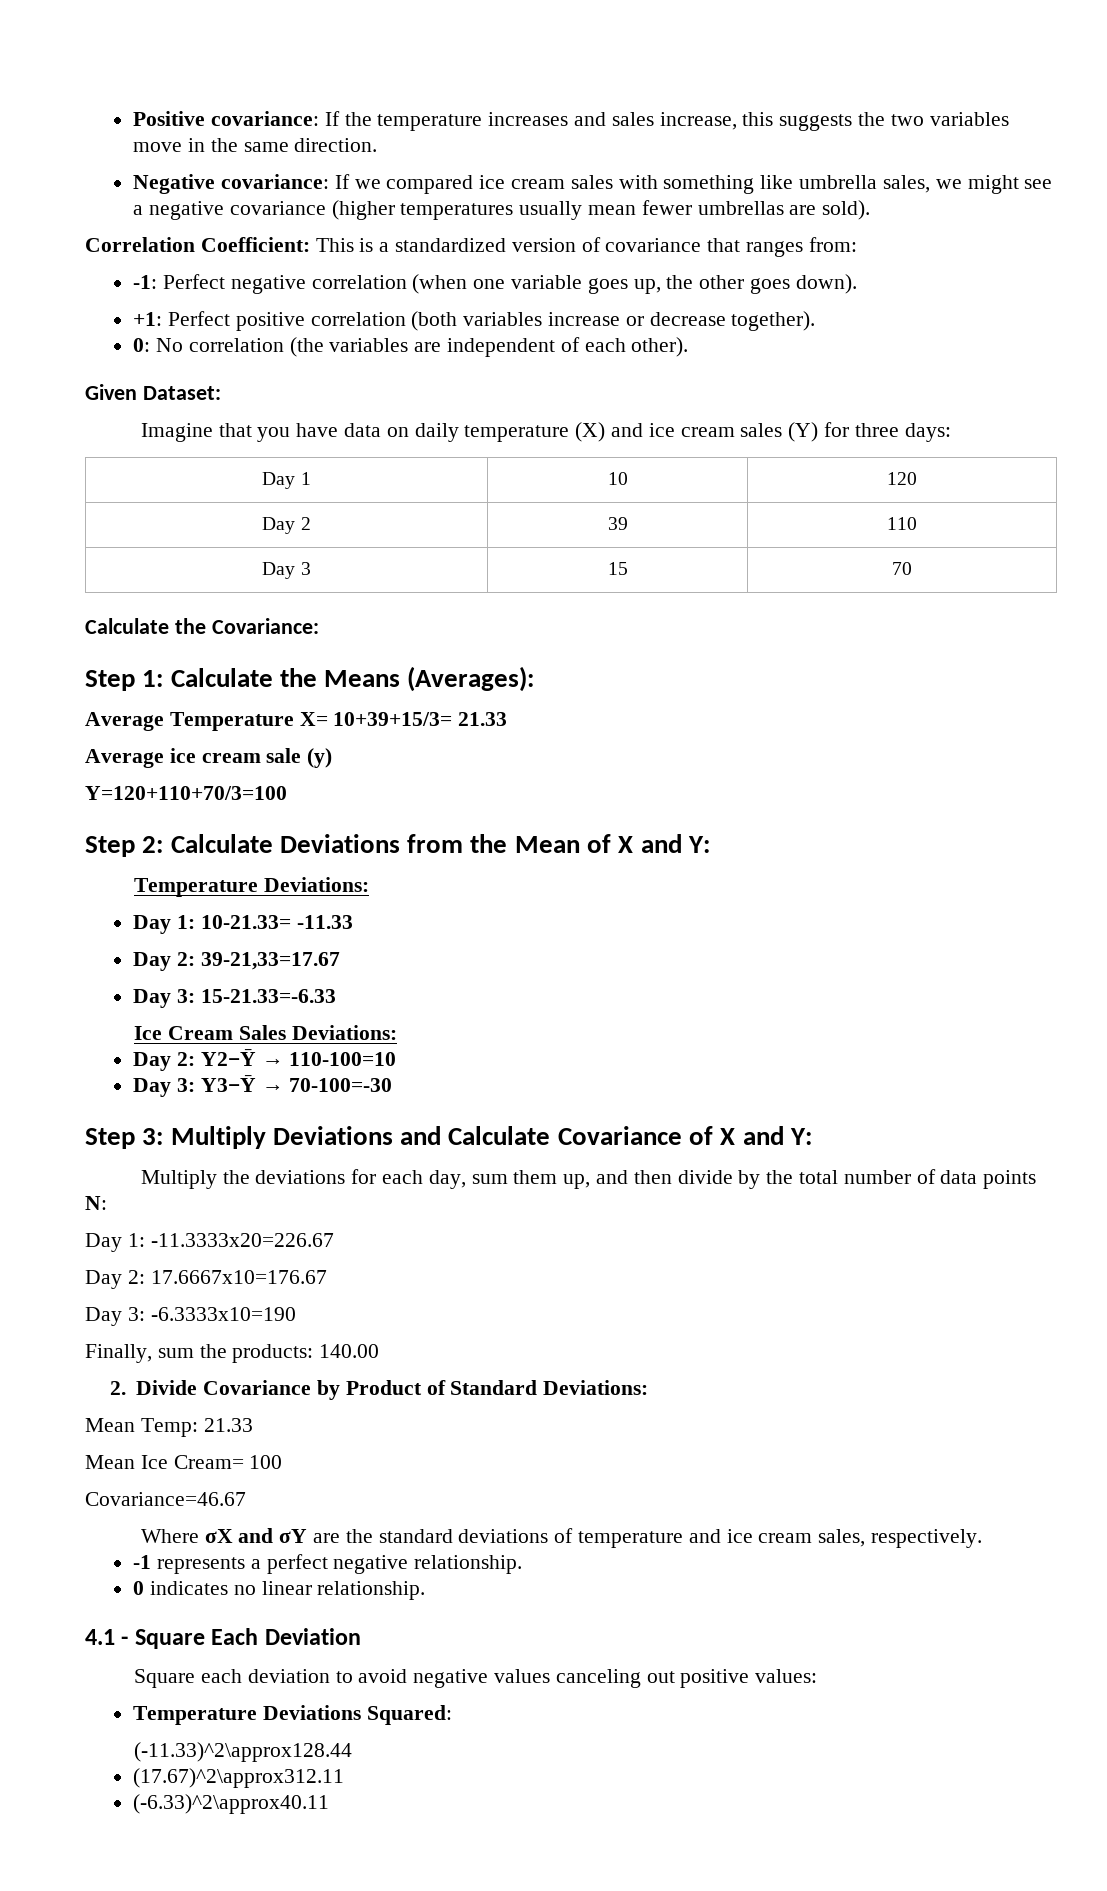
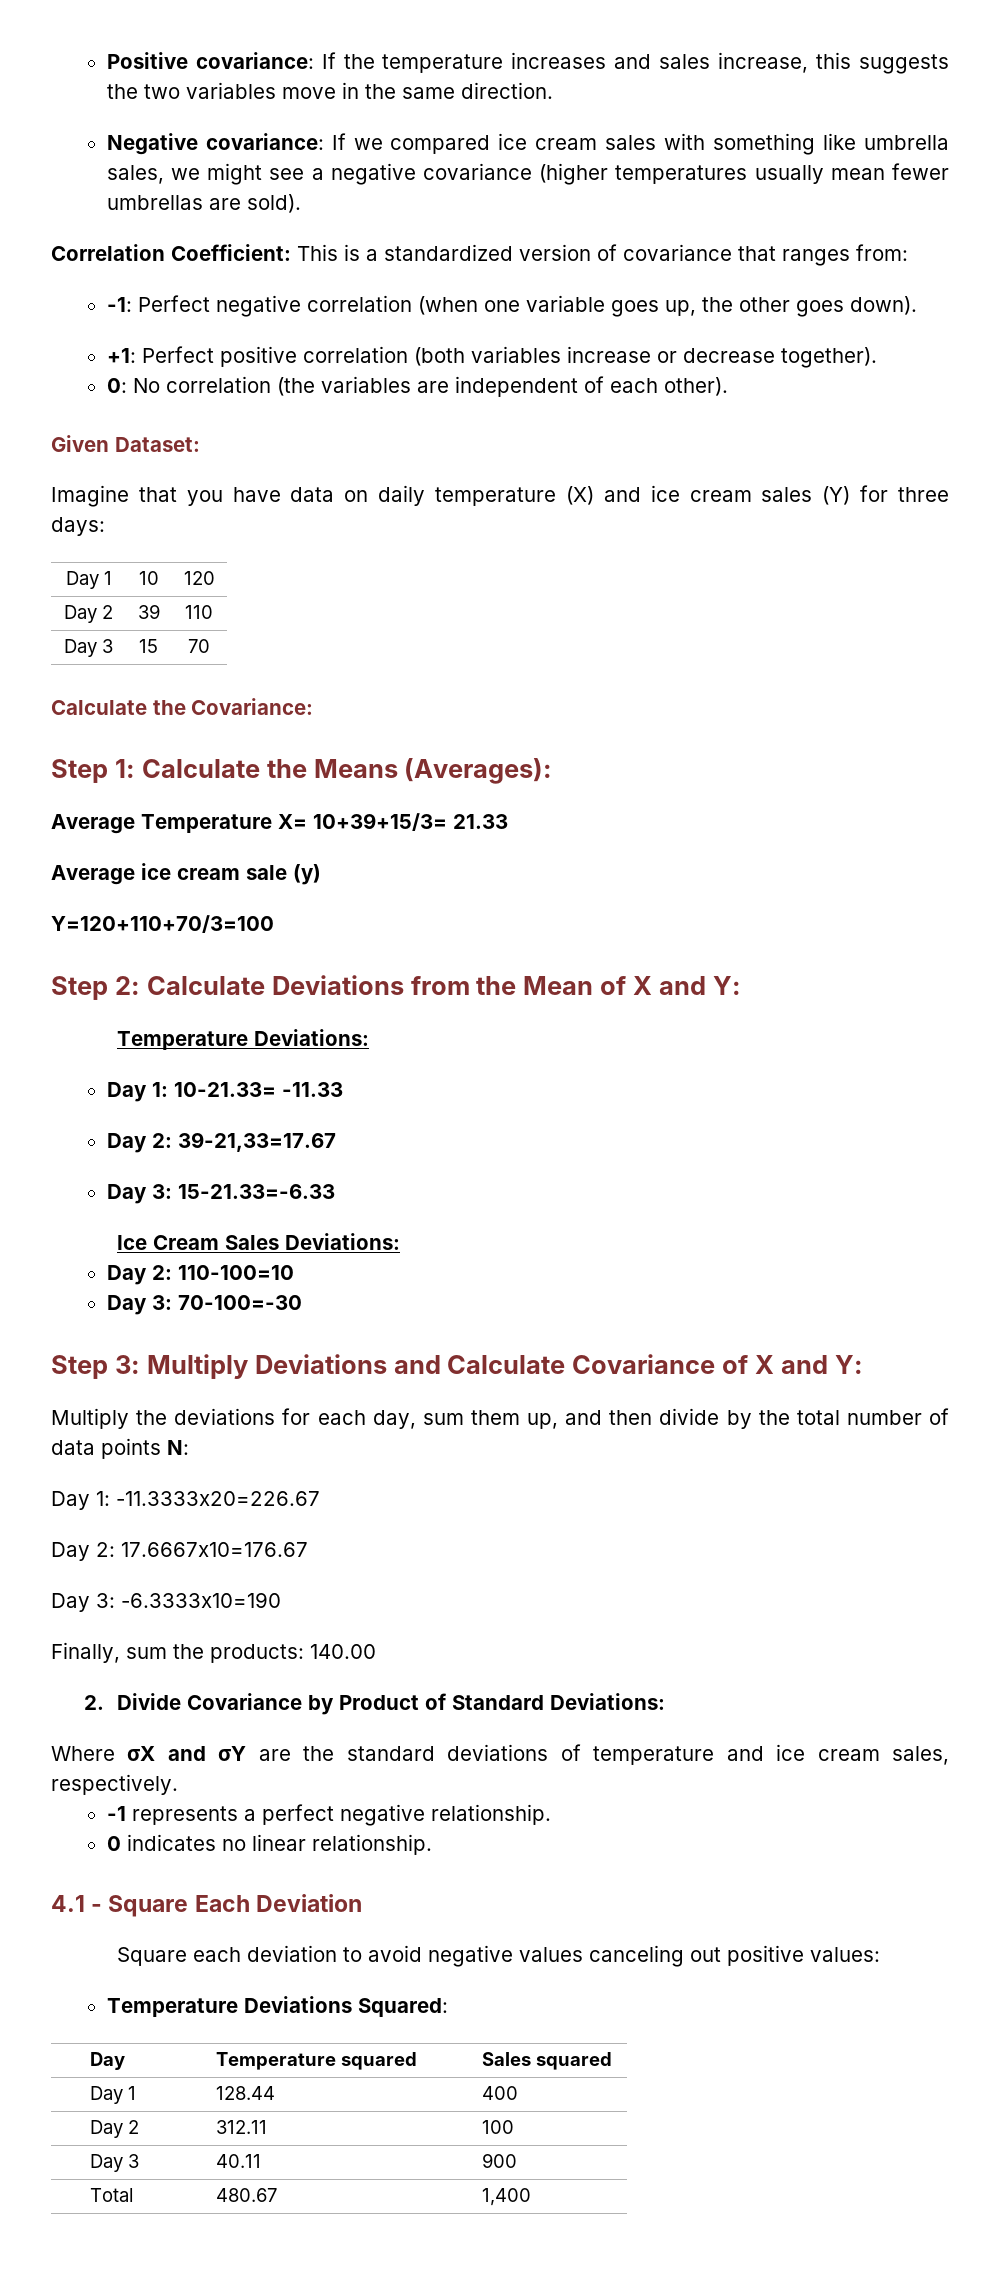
[200,1049,284,1066] Y2−Ȳ → -> (172, 1272) none
[200,1075,284,1092] Y3−Ȳ → -> (172, 1302) none
[85,1418,253,1437] [85,1455,283,1469] [85,1492,246,1506] // Mean Temp: 21.33 // Mean Ice Cream= 100 // Covariance=46.67 -> (666, 1701) none
[134,1742,353,1762] [133,1768,345,1788] [133,1794,330,1814] // (-11.33)^2\approx128.44 // (17.67)^2\approx312.11 // (-6.33)^2\approx40.11 -> [90,2052,126,2070] [216,2052,418,2070] [482,2052,613,2070] [90,2086,137,2104] [216,2086,276,2100] [482,2086,519,2100] [90,2120,140,2138] [216,2120,268,2134] [482,2120,515,2134] [90,2154,140,2172] [216,2154,262,2168] [482,2153,518,2168] [90,2188,134,2202] [216,2188,278,2202] [482,2188,532,2206] // Day | Temperature squared | Sales squared // Day 1 | 128.44 | 400 // Day 2 | 312.11 | 100 // Day 3 | 40.11 | 900 // Total | 480.67 | 1,400

